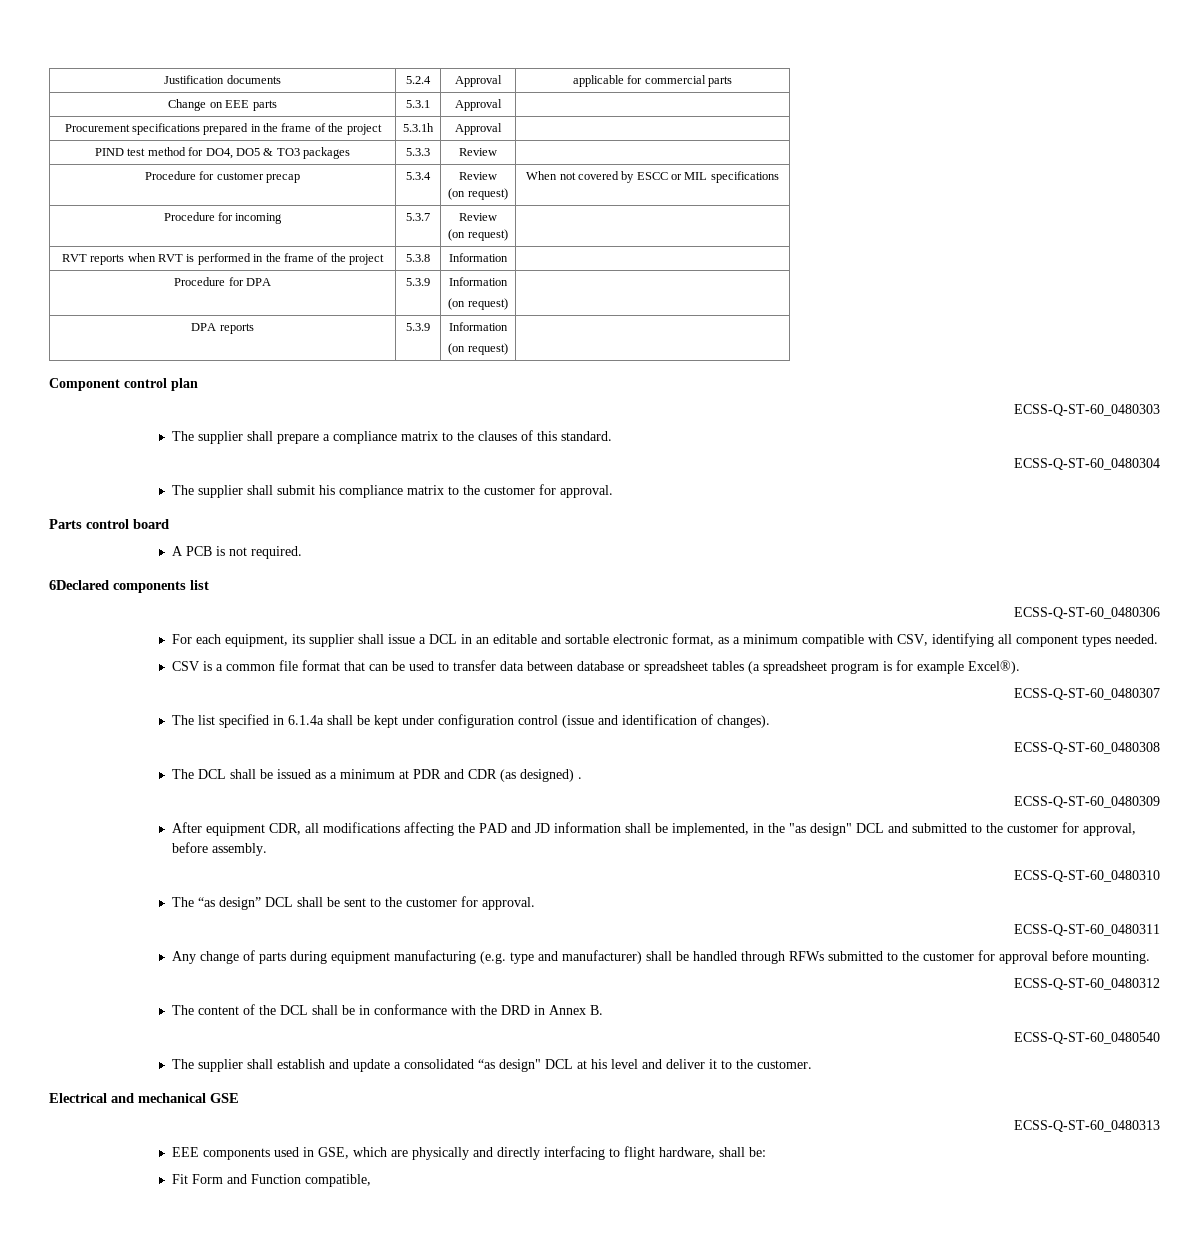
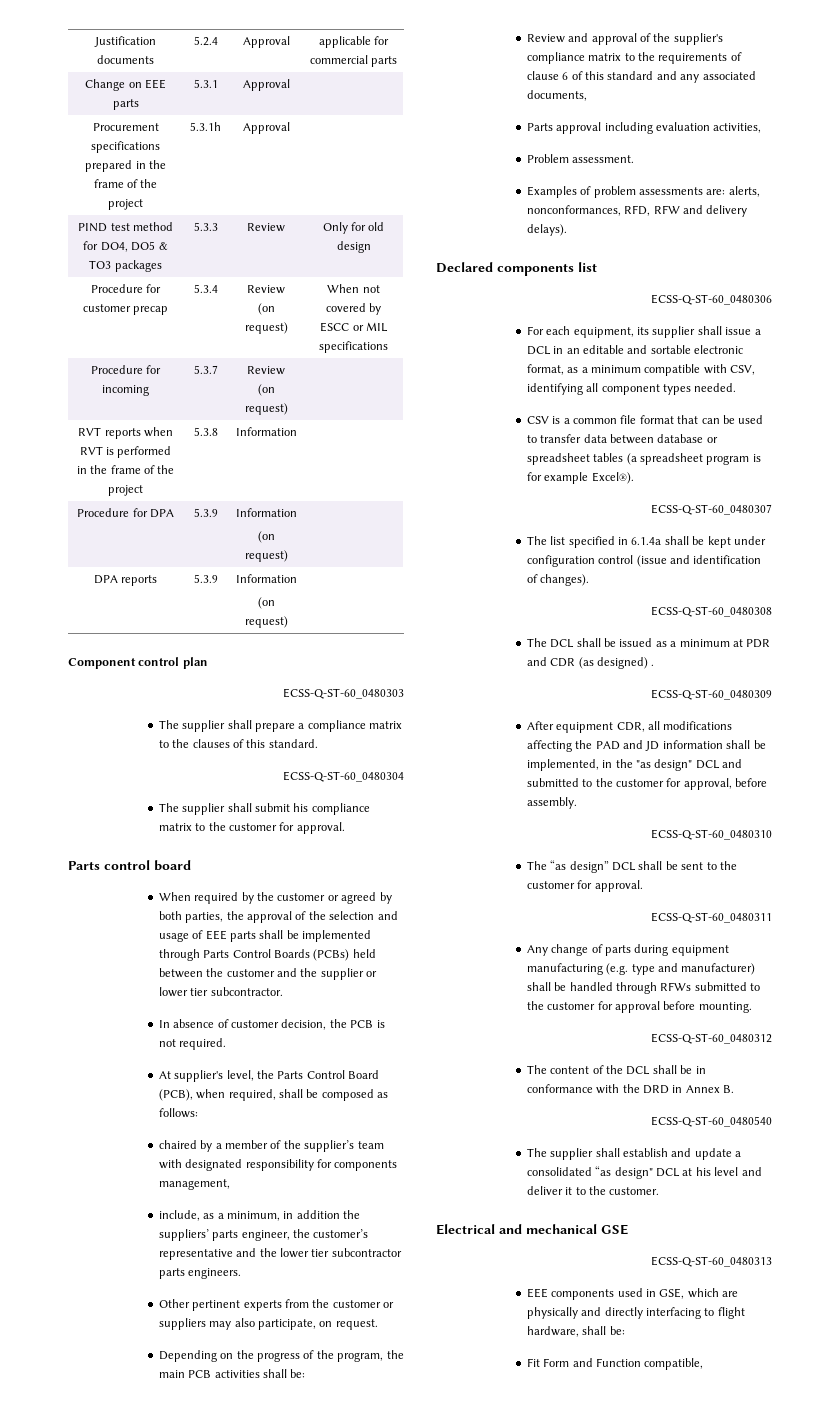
(497, 152) none -> [322,222,385,234] [336,241,371,253] Only for old design
[171,546,302,559] [49,580,109,590] A PCB is not required. // 6Declared -> [158,892,392,904] [158,911,398,923] [158,930,372,942] [158,949,376,961] [158,968,378,980] [158,987,283,997] [158,1019,385,1030] [158,1038,227,1050] [158,1070,380,1082] [158,1089,389,1101] [158,1108,198,1118] [158,1140,384,1152] [158,1159,398,1171] [158,1179,230,1190] [158,1210,361,1221] [158,1229,369,1241] [158,1248,402,1260] [158,1268,242,1279] [158,1299,395,1311] [158,1318,378,1330] [158,1350,404,1362] [158,1369,306,1378] [526,33,723,45] [526,52,742,64] [526,71,756,83] [526,90,587,101] [526,122,762,134] [526,154,635,163] [526,186,760,198] [526,205,748,217] [526,224,567,236] [436,262,493,273] When required by the customer or agreed by both parties, the approval of the selection and usage of EEE parts shall be implemented through Parts Control Boards (PCBs) held between the customer and the supplier or lower tier subcontractor. // In absence of customer decision, the PCB is not required. // At supplier's level, the Parts Control Board (PCB), when required, shall be composed as follows: // chaired by a member of the supplier’s team with designated responsibility for components management, // include, as a minimum, in addition the suppliers’ parts engineer, the customer’s representative and the lower tier subcontractor parts engineers. // Other pertinent experts from the customer or suppliers may also participate, on request. // Depending on the progress of the program, the main PCB activities shall be: // Review and approval of the supplier's compliance matrix to the requirements of clause 6 of this standard and any associated documents, // Parts approval including evaluation activities, // Problem assessment. // Examples of problem assessments are: alerts, nonconformances, RFD, RFW and delivery delays). // Declared

